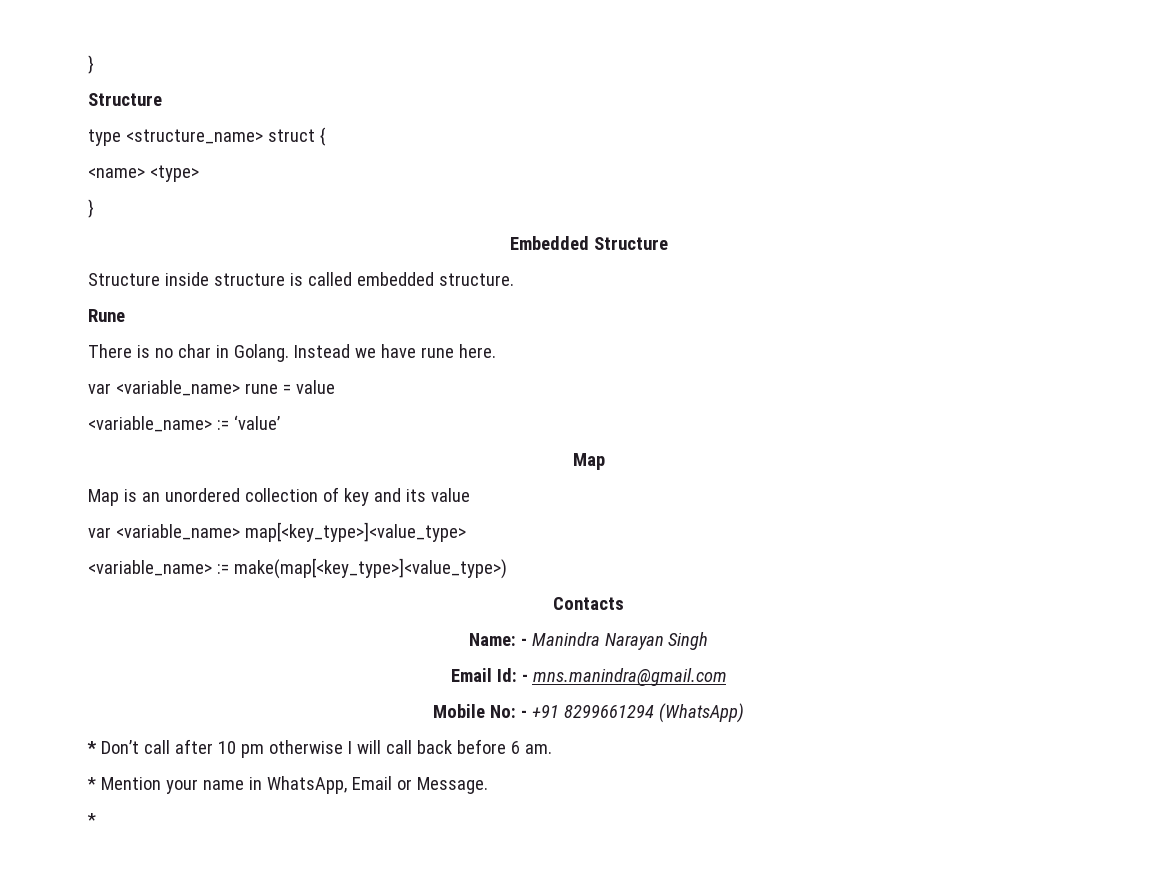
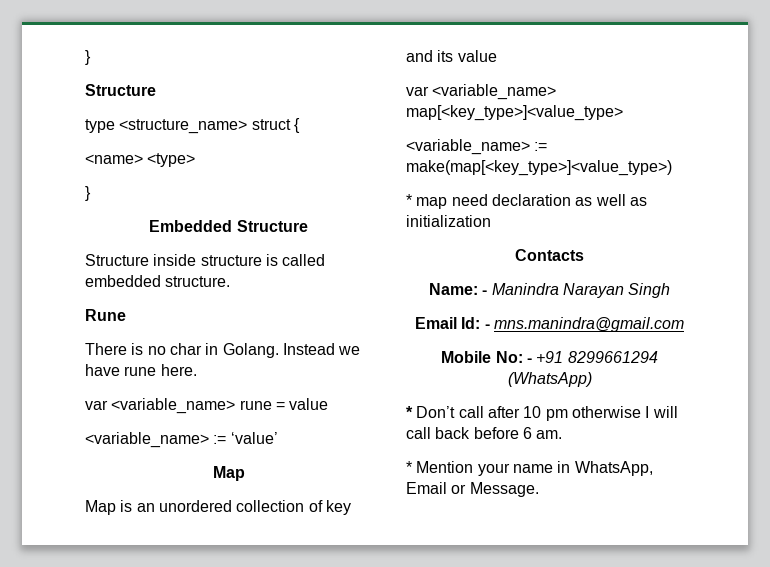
(507, 568) none -> [406,194,647,209] [406,215,491,227] // * map need declaration as well as initialization
[87,813,96,826] // * -> (539, 489) none

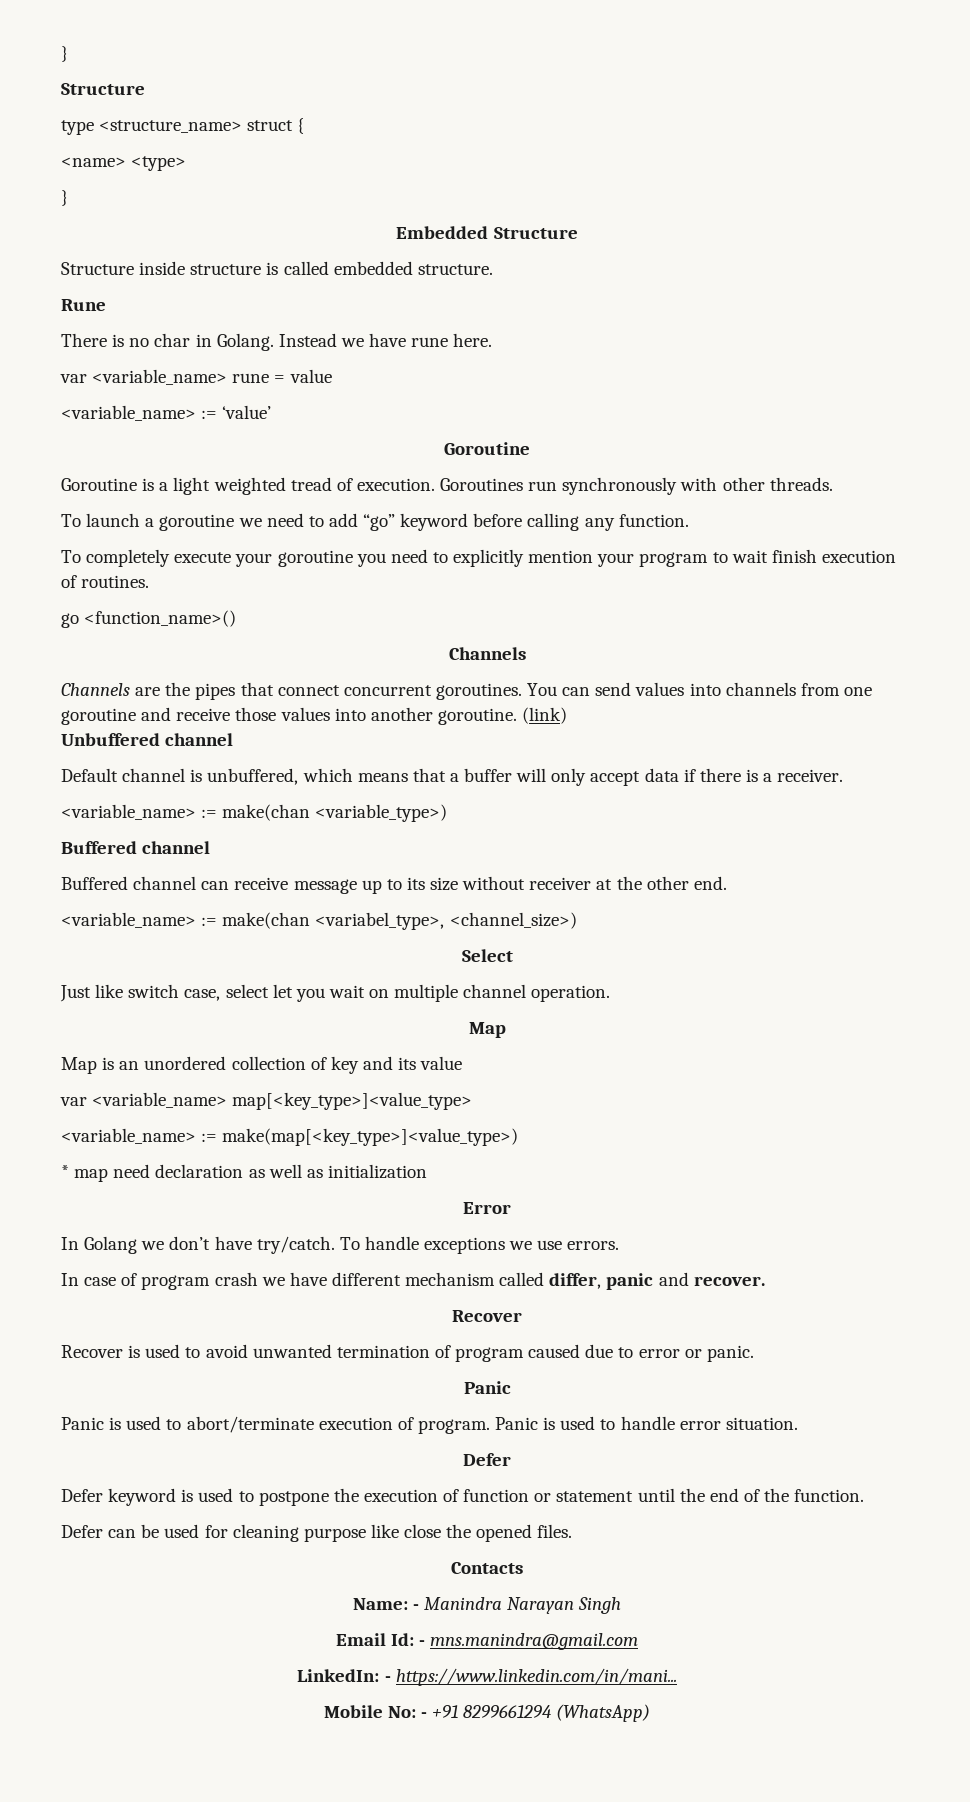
(278, 438) none -> [444,442,530,455] [61,477,833,495] [61,513,689,531] [61,549,896,567] [61,575,150,588] [61,610,237,628] [448,647,526,660] [61,682,872,700] [61,707,568,725] [61,733,234,746] [61,768,844,786] [61,804,448,822] [61,841,211,854] [61,876,727,894] [61,912,577,930] [461,949,513,962] [60,984,611,1002] // Goroutine // Goroutine is a light weighted tread of execution. Goroutines run synchronously with other threads. // To launch a goroutine we need to add “go” keyword before calling any function. // To completely execute your goroutine you need to explicitly mention your program to wait finish execution of routines. // go <function_name>() // Channels // Channels are the pipes that connect concurrent goroutines. You can send values into channels from one goroutine and receive those values into another goroutine. (link) // Unbuffered channel // Default channel is unbuffered, which means that a buffer will only accept data if there is a receiver. // <variable_name> := make(chan <variable_type>) // Buffered channel // Buffered channel can receive message up to its size without receiver at the other end. // <variable_name> := make(chan <variabel_type>, <channel_size>) // Select // Just like switch case, select let you wait on multiple channel operation.
(491, 221) none -> [463,1202,511,1214] [61,1236,620,1254] [61,1272,765,1290] [452,1310,522,1322] [61,1344,754,1362] [463,1381,511,1394] [61,1416,798,1434] [463,1453,511,1466] [61,1488,865,1506] [61,1524,573,1542] // Error // In Golang we don’t have try/catch. To handle exceptions we use errors. // In case of program crash we have different mechanism called differ, panic and recover. // Recover // Recover is used to avoid unwanted termination of program caused due to error or panic. // Panic // Panic is used to abort/terminate execution of program. Panic is used to handle error situation. // Defer // Defer keyword is used to postpone the execution of function or statement until the end of the function. // Defer can be used for cleaning purpose like close the opened files.
(684, 324) none -> [297,1668,677,1686] // LinkedIn: - https://www.linkedin.com/in/mani...
[406,406,678,421] [406,427,563,439] [406,461,653,476] [406,482,539,497] // * Don’t call after 10 pm otherwise I will call back before 6 am. // * Mention your name in WhatsApp, Email or Message. -> (651, 1713) none

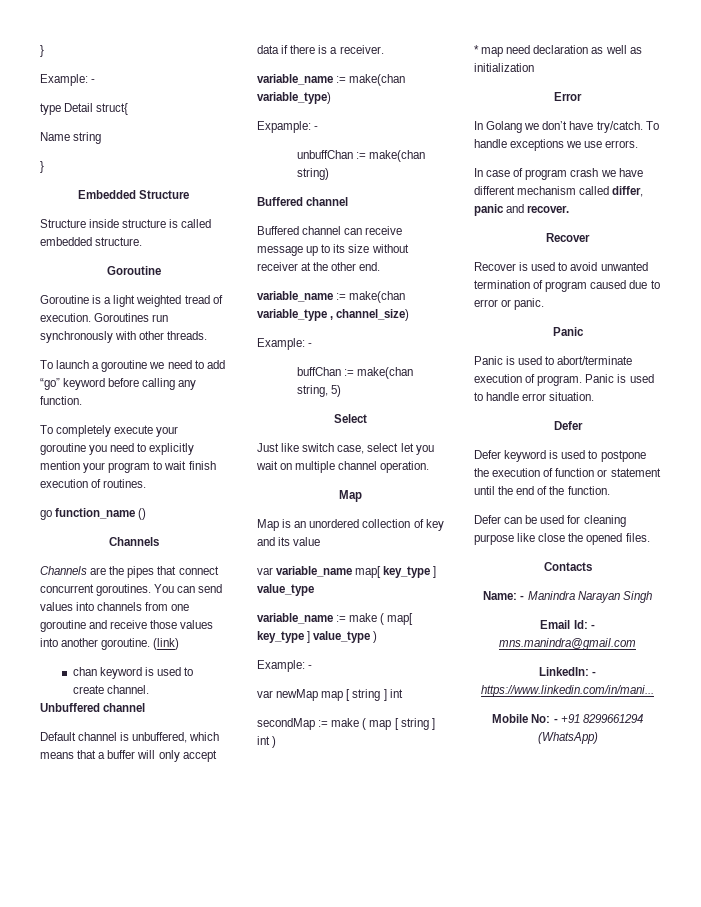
[61,46,68,62] [61,83,145,95] } // Structure -> [40,45,44,57] [40,74,96,86] } // Example: -
[99,118,305,134] [61,156,187,171] <structure_name> struct { // <name> <type> -> [64,103,129,115] [40,132,102,144] Detail struct{ // Name string
[61,299,106,311] [61,333,493,351] [60,369,332,385] [61,405,272,421] // Rune // There is no char in Golang. Instead we have rune here. // var <variable_name> rune = value // <variable_name> := ‘value’ -> (143, 241) none
[84,610,237,627] <function_name>() -> [55,508,147,520] function_name ()
(568, 715) none -> [72,667,194,679] [72,685,149,694] // chan keyword is used to create channel.
[61,804,448,822] <variable_name> := make(chan <variable_type>) -> [257,74,406,86] [257,92,331,104] [257,121,319,133] [297,150,426,162] [297,168,330,180] variable_name := make(chan variable_type) // Expample: - // unbuffChan := make(chan string)
[61,912,577,930] <variable_name> := make(chan <variabel_type>, <channel_size>) -> [257,291,406,303] [257,309,410,321] [257,338,313,350] [297,367,414,379] [297,385,342,397] variable_name := make(chan variable_type , channel_size) // Example: - // buffChan := make(chan string, 5)
[92,1092,473,1110] [61,1128,519,1146] <variable_name> map[<key_type>]<value_type> // <variable_name> := make(map[<key_type>]<value_type>) -> [276,566,437,578] [257,584,314,596] [257,613,414,625] [257,631,378,643] [257,660,313,672] [257,689,403,701] [257,718,435,730] [257,736,277,748] variable_name map[ key_type ] value_type // variable_name := make ( map[ key_type ] value_type ) // Example: - // var newMap map [ string ] int // secondMap := make ( map [ string ] int )

